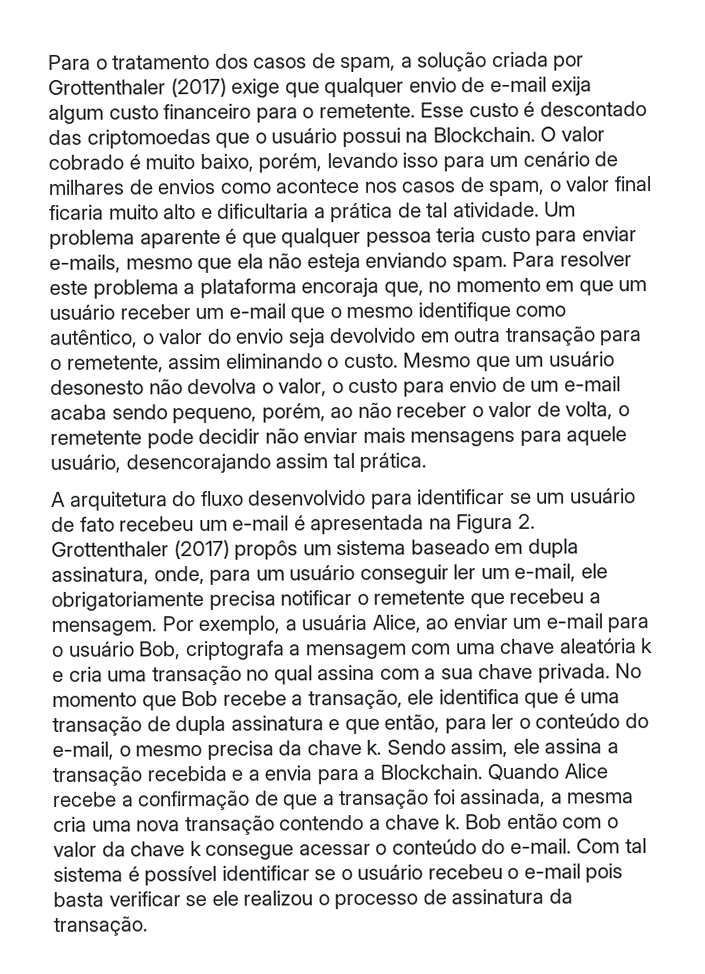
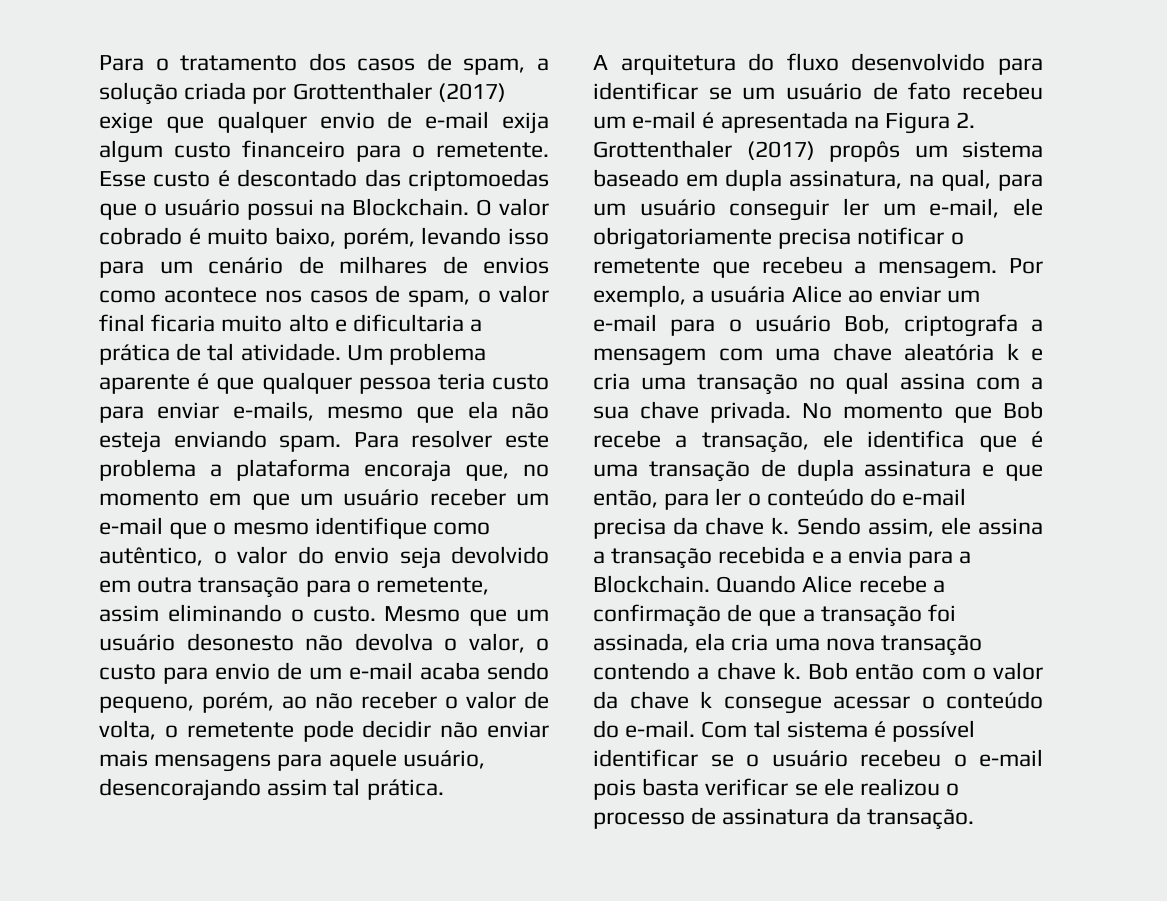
[153,565,205,585] onde, -> [909,169,991,191] na qual,
[371,614,421,633] Alice, -> [791,285,842,303] Alice
[52,741,203,760] e-mail, o mesmo -> [902,488,967,506] e-mail
[550,792,635,804] a mesma -> [695,633,726,651] ela

